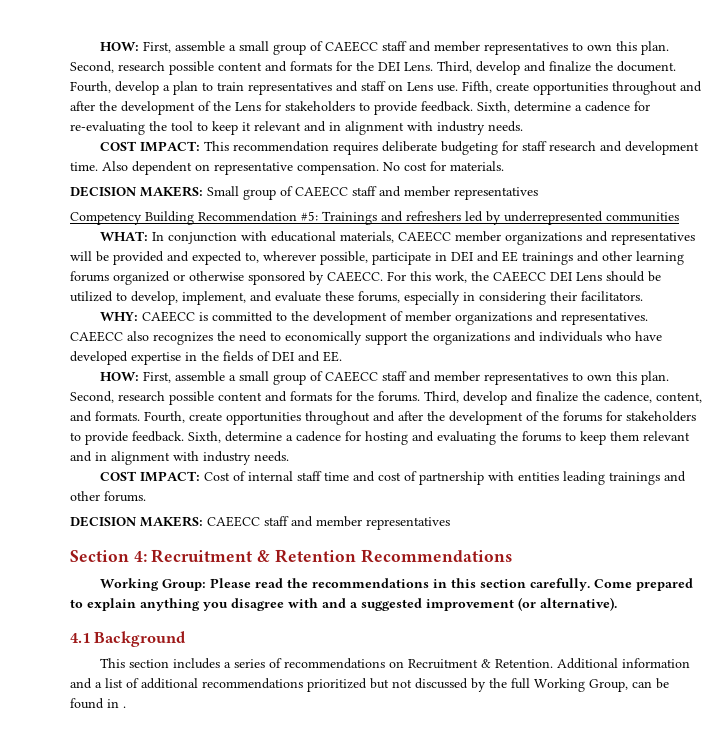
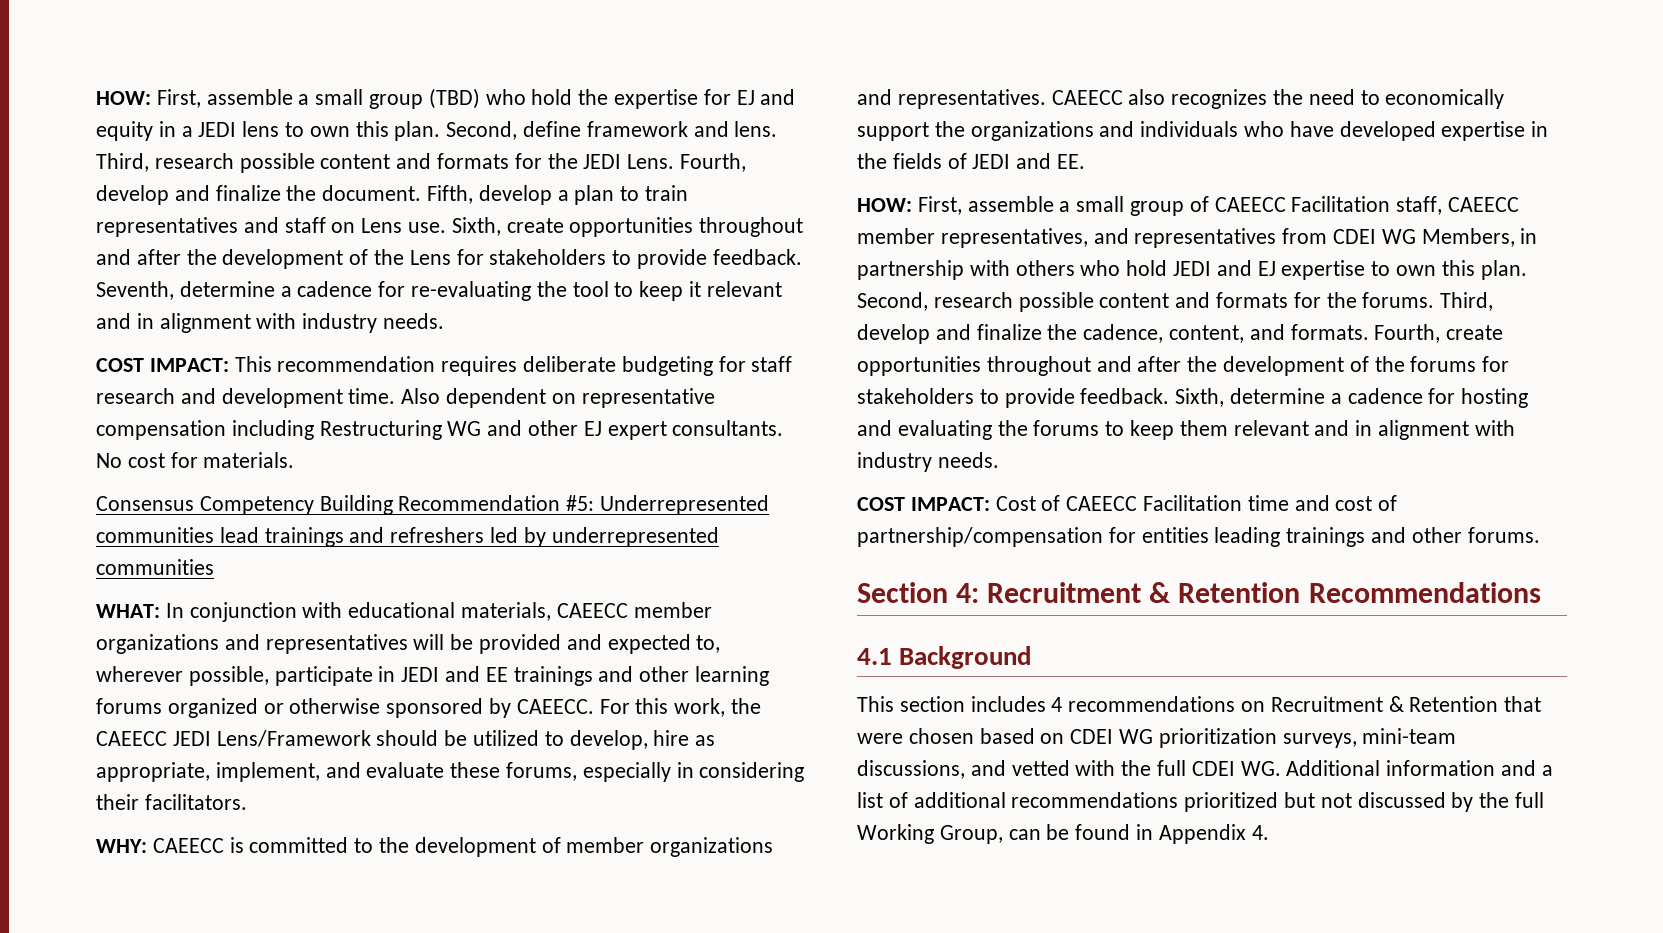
[100,41,670,55] [70,61,472,75] HOW: First, assemble a small group of CAEECC staff and member representatives to own this plan. Second, research possible content and formats for the DEI Lens. Third, -> [96,88,796,109] [96,121,778,141] [96,153,747,173] HOW: First, assemble a small group (TBD) who hold the expertise for EJ and equity in a JEDI lens to own this plan. Second, define framework and lens. Third, research possible content and formats for the JEDI Lens. Fourth,
[70,81,111,93] Fourth, -> [427,185,474,204] Fifth,
[462,81,492,93] Fifth, -> [451,217,501,236] Sixth,
[477,101,510,113] Sixth, -> [96,281,174,300] Seventh,
[297,161,504,175] [70,186,538,200] [70,211,377,225] compensation. No cost for materials. // DECISION MAKERS: Small group of CAEECC staff and member representatives // Competency Building Recommendation #5: Trainings -> [96,420,784,440] [96,452,295,468] [96,495,770,515] [96,527,344,547] compensation including Restructuring WG and other EJ expert consultants. No cost for materials. // Consensus Competency Building Recommendation #5: Underrepresented communities lead trainings
[451,251,473,262] DEI -> [401,667,440,682] JEDI
[550,271,602,282] DEI Lens -> [172,730,371,747] JEDI Lens/Framework
(178, 298) none -> [653,730,716,746] [96,762,210,782] hire as appropriate,
[272,351,294,362] DEI -> [972,154,1011,169] JEDI
[382,371,569,385] staff and member representatives -> [1291,196,1520,215] [857,228,1538,248] [857,260,1366,280] Facilitation staff, CAEECC member representatives, and representatives from CDEI WG Members, in partnership with others who hold JEDI and EJ expertise
[248,471,323,481] internal staff -> [1066,495,1243,511] CAEECC Facilitation
[419,471,515,485] partnership with -> [857,527,1136,547] partnership/compensation for
[70,516,450,530] // DECISION MAKERS: CAEECC staff and member representatives -> (1540, 535) none
[100,578,694,591] [70,597,617,611] // Working Group: Please read the recommendations in this section carefully. Come prepared to explain anything you disagree with and a suggested improvement (or alternative). -> (1541, 592) none
[224,658,283,668] a series of -> [1051,697,1063,712] 4
[495,659,554,668] Retention. -> [1409,696,1542,712] [857,728,1457,748] [857,760,1281,779] Retention that were chosen based on CDEI WG prioritization surveys, mini-team discussions, and vetted with the full CDEI WG.
[123,706,126,708] . -> [1158,824,1269,844] Appendix 4.

